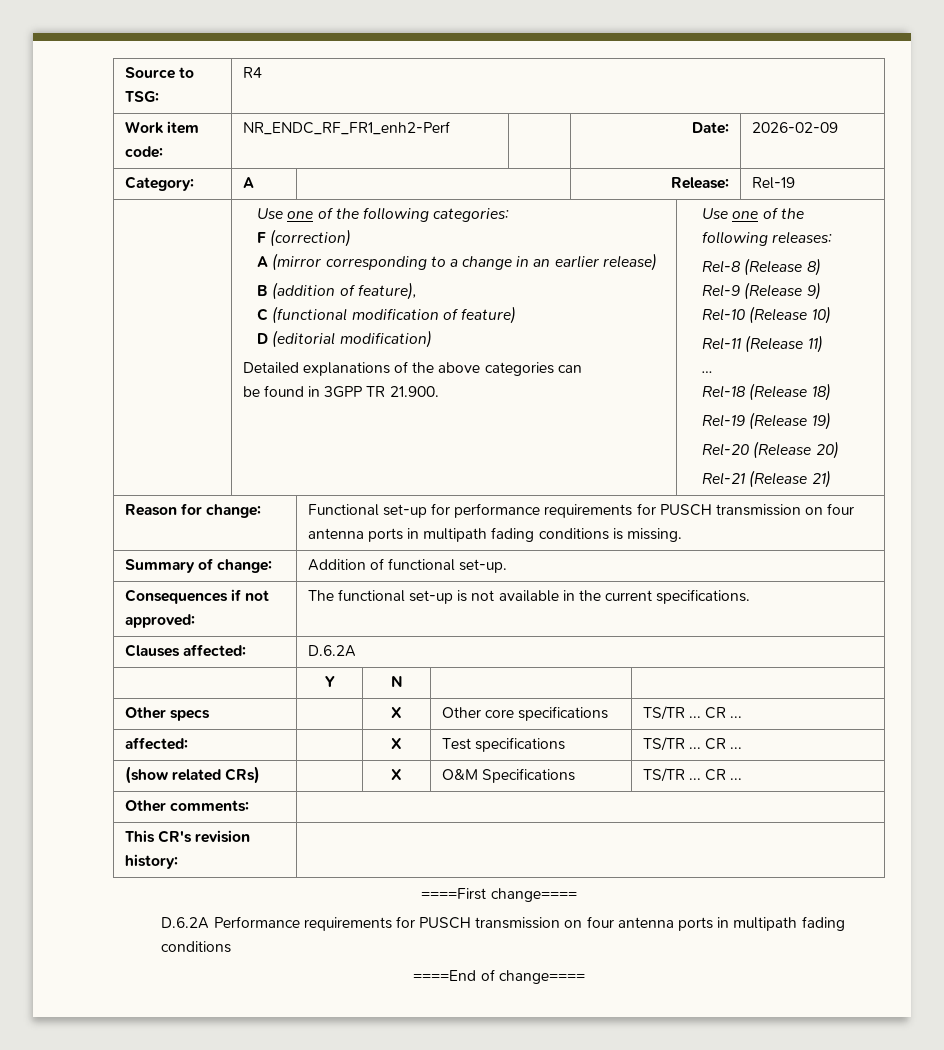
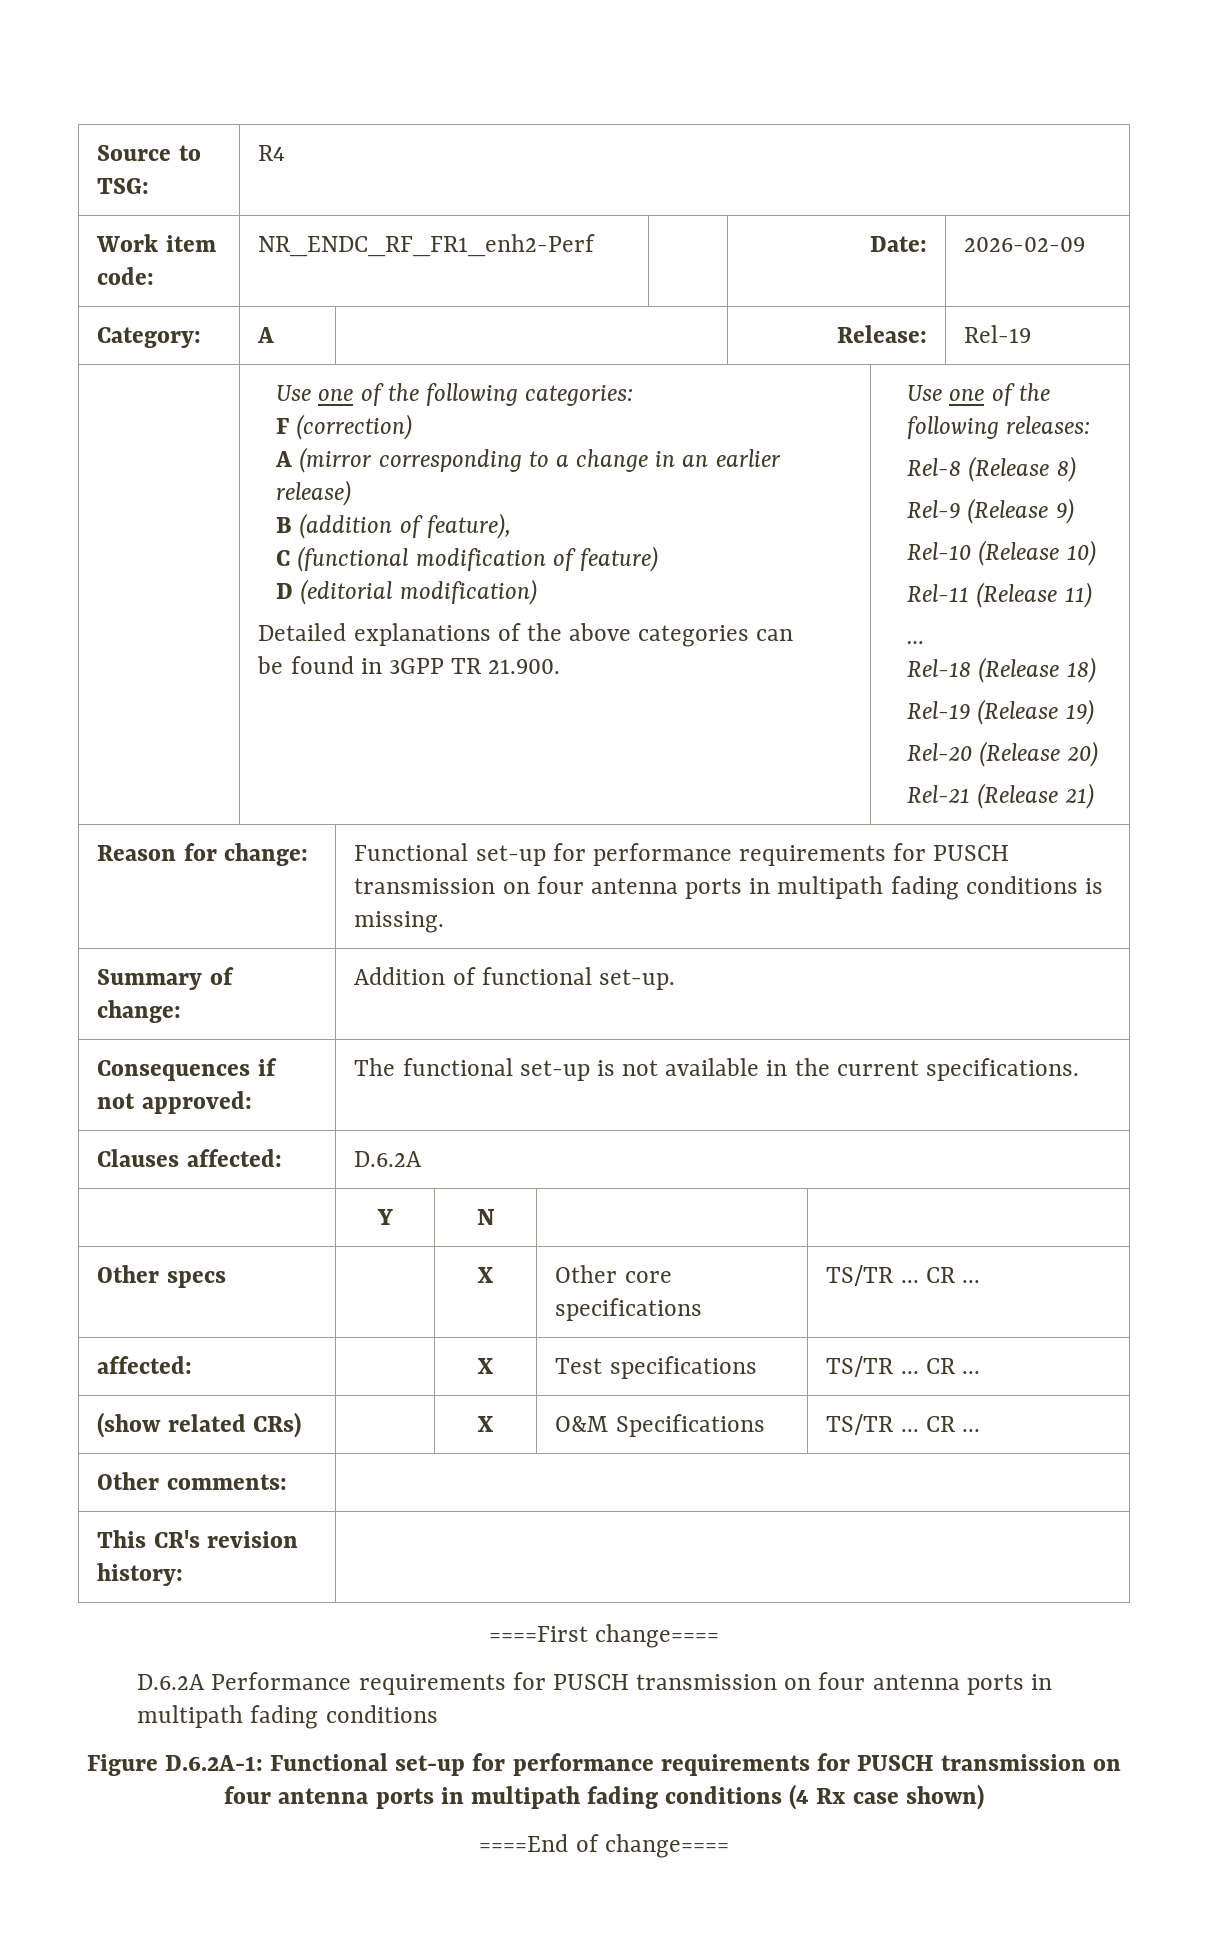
(232, 947) none -> [86,1753,1122,1776] [224,1784,984,1810] // Figure D.6.2A-1: Functional set-up for performance requirements for PUSCH transmission on four antenna ports in multipath fading conditions (4 Rx case shown)

